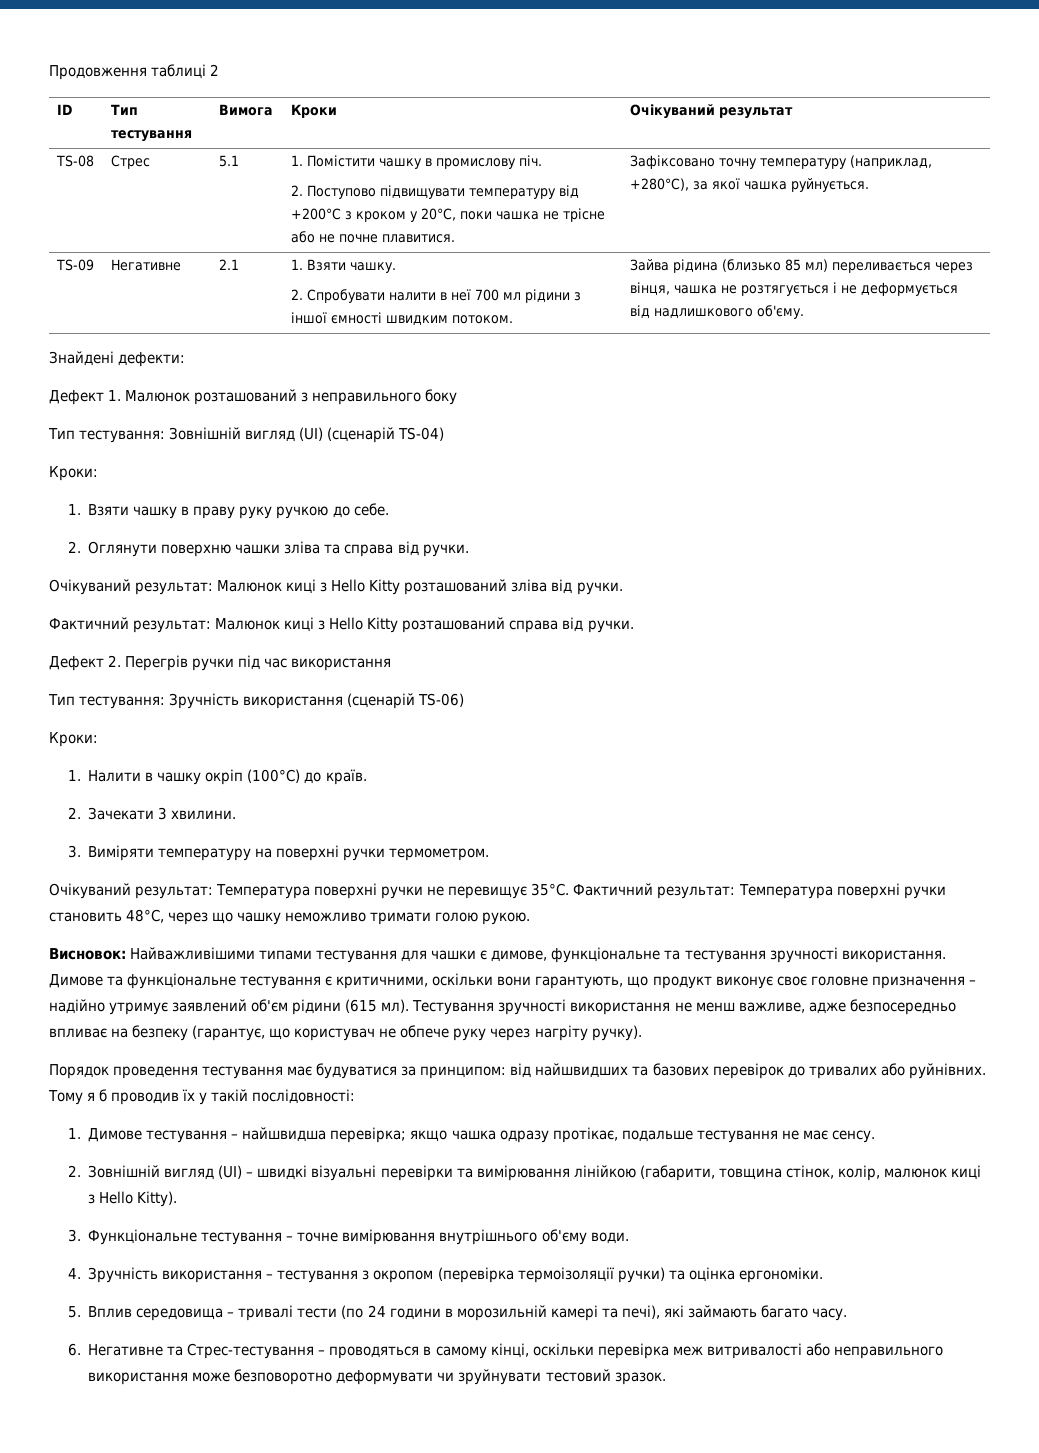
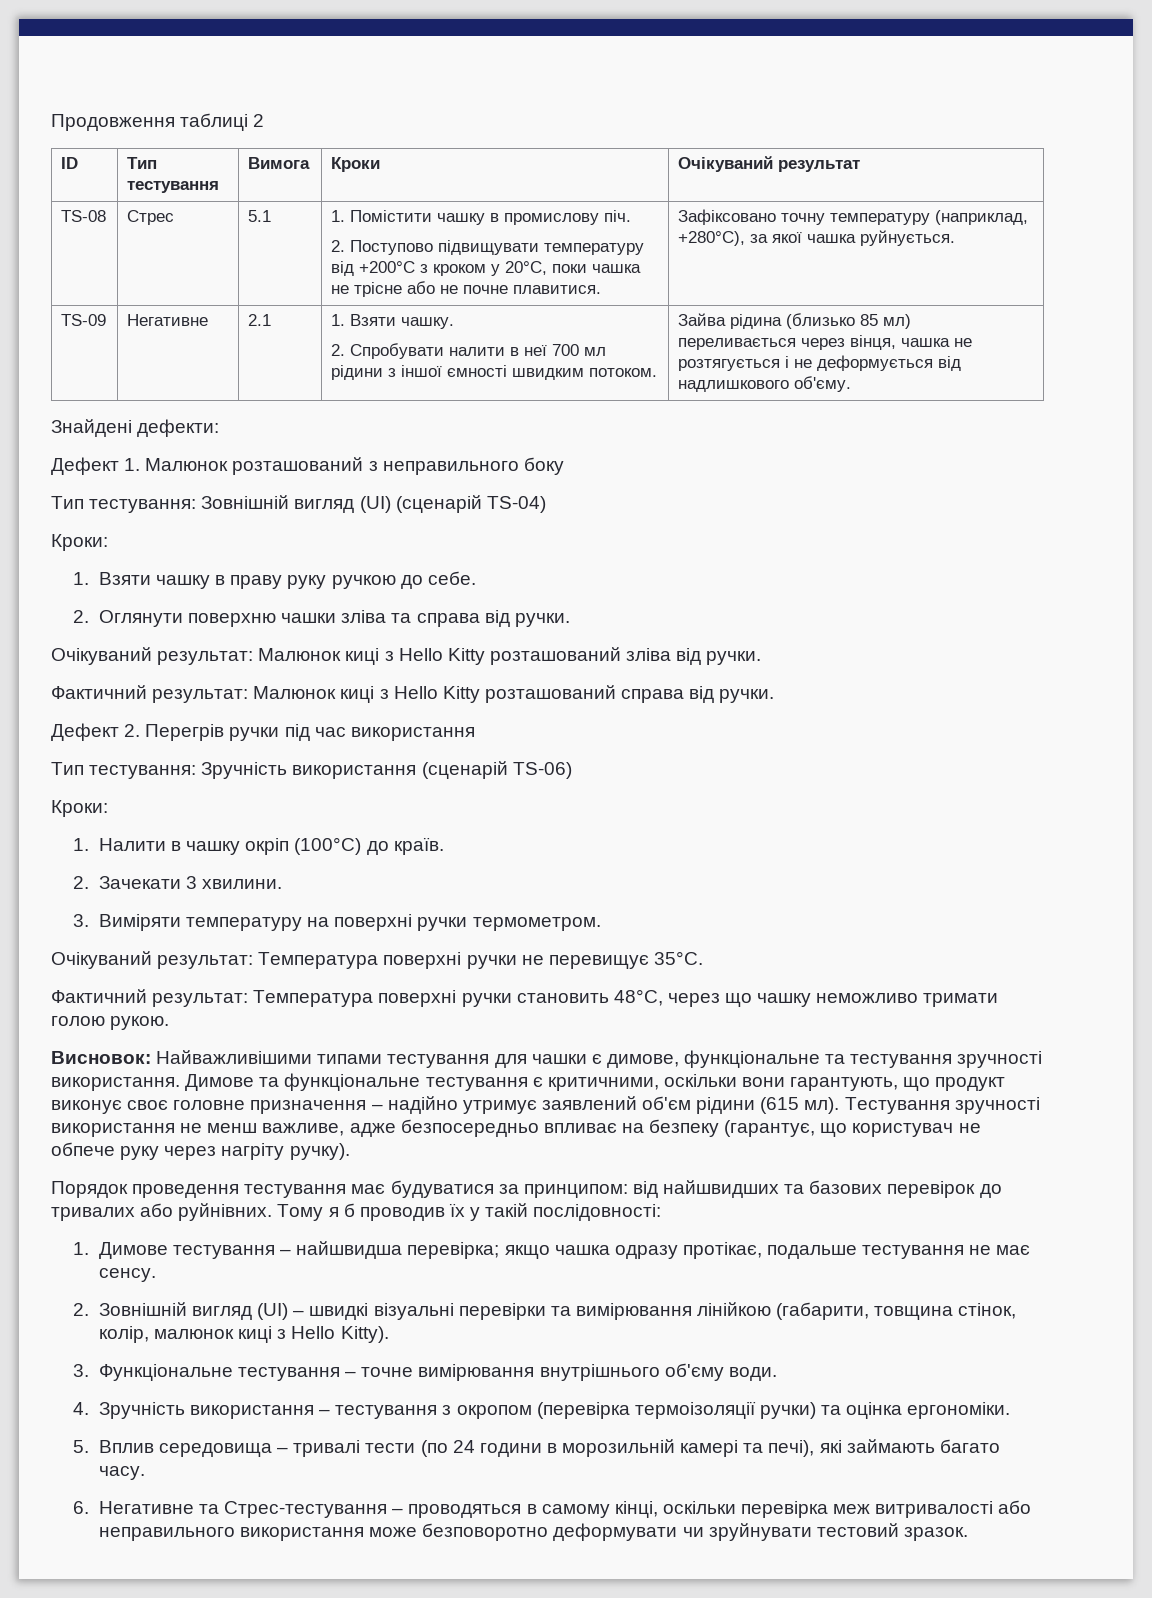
(570, 889) none -> (703, 958) //

